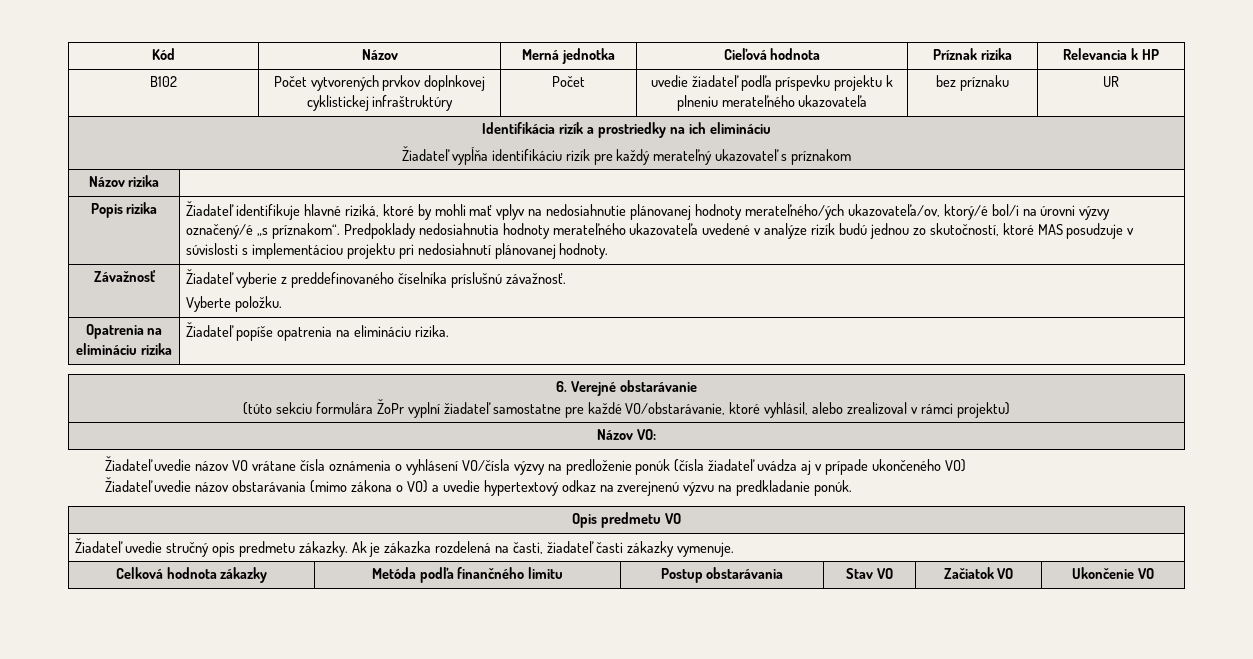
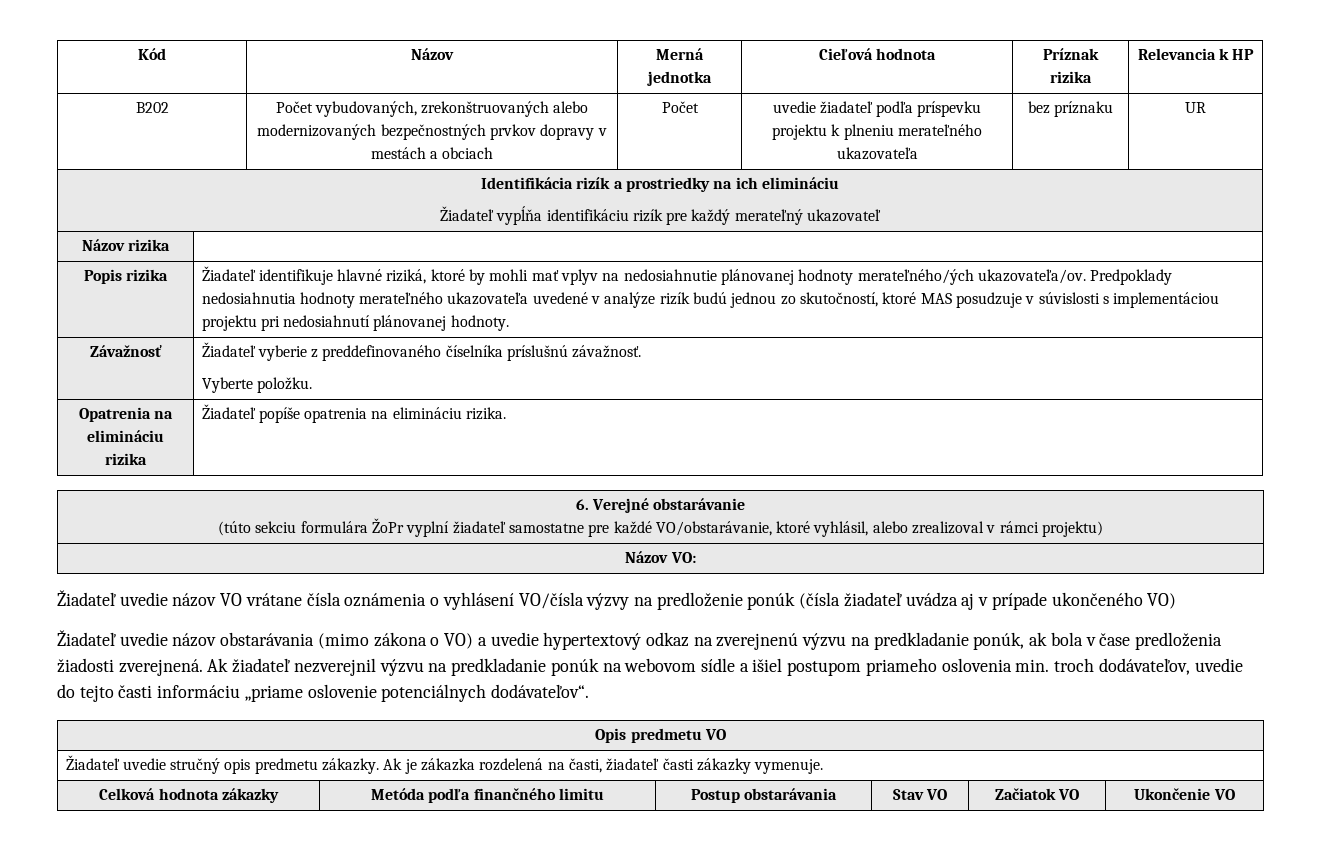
[150,76,177,87] [273,75,486,91] [306,95,454,111] B102 | Počet vytvorených prvkov doplnkovej cyklistickej infraštruktúry -> [135,102,169,113] [275,101,589,117] [257,124,607,140] [370,147,494,159] B202 | Počet vybudovaných, zrekonštruovaných alebo modernizovaných bezpečnostných prvkov dopravy v mestách a obciach
[781,149,852,165] s príznakom -> (882, 215) none
[847,204,1111,220] [186,223,340,239] ukazovateľa/ov, ktorý/é bol/i na úrovni výzvy označený/é „s príznakom“. -> [978,269,1087,284] ukazovateľa/ov.
[814,480,853,496] ponúk. -> [973,632,1222,650] [57,658,1243,676] [57,684,590,702] ponúk, ak bola v čase predloženia žiadosti zverejnená. Ak žiadateľ nezverejnil výzvu na predkladanie ponúk na webovom sídle a išiel postupom priameho oslovenia min. troch dodávateľov, uvedie do tejto časti informáciu „priame oslovenie potenciálnych dodávateľov“.

